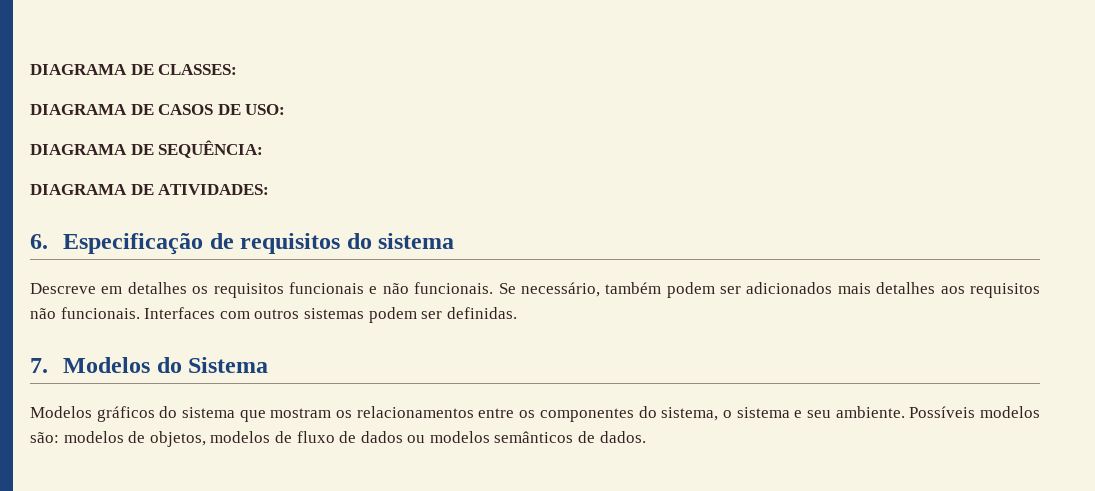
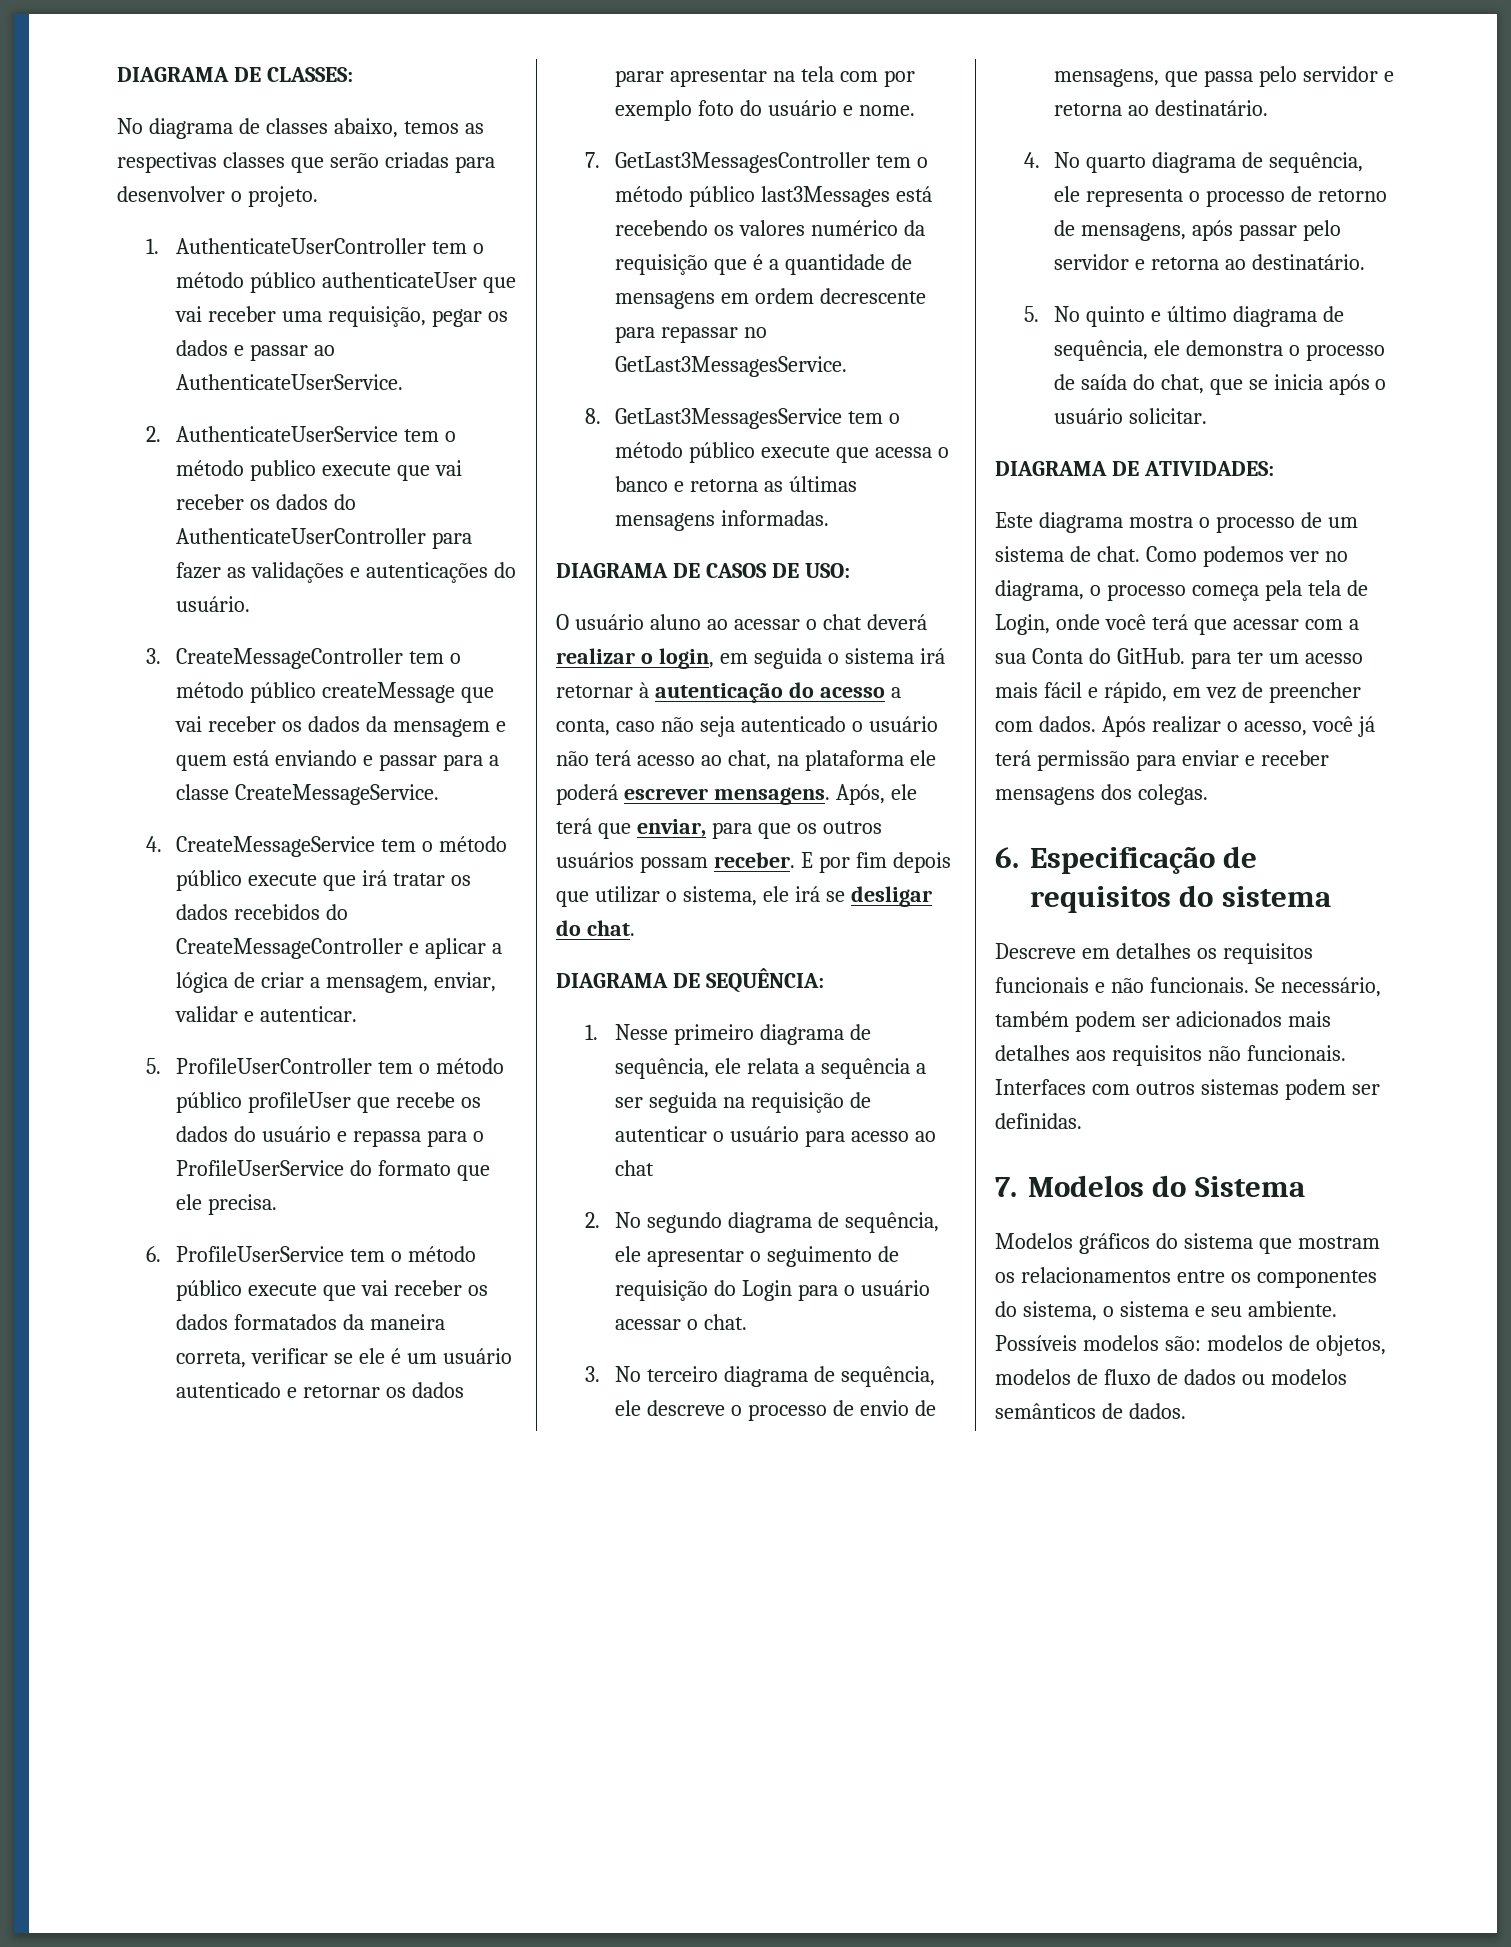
(238, 69) none -> [117,118,484,139] [117,152,495,173] [117,186,318,207] [146,238,484,254] [175,272,516,293] [174,306,508,327] [175,340,335,361] [175,374,403,390] [146,426,456,442] [175,460,462,481] [175,494,356,510] [175,528,472,549] [175,562,516,583] [175,596,250,612] [146,648,461,669] [175,682,494,703] [174,716,506,737] [175,750,499,771] [175,784,439,805] [146,836,507,857] [175,870,471,891] [175,904,348,920] [175,938,502,959] [175,972,496,993] [174,1006,357,1022] [146,1058,504,1074] [175,1092,481,1113] [175,1126,484,1147] [175,1160,490,1181] [175,1194,277,1215] [146,1246,476,1262] [175,1280,488,1301] [175,1314,445,1330] [175,1348,512,1368] [175,1382,464,1398] [614,66,915,87] [614,100,915,121] [585,152,928,173] [614,186,932,207] [614,220,925,236] [614,254,912,275] [614,288,926,309] [614,326,767,343] [614,356,847,377] [585,408,900,429] [614,442,949,463] [614,476,857,492] [614,510,829,531] // No diagrama de classes abaixo, temos as respectivas classes que serão criadas para desenvolver o projeto. // 1. AuthenticateUserController tem o método público authenticateUser que vai receber uma requisição, pegar os dados e passar ao AuthenticateUserService. // 2. AuthenticateUserService tem o método publico execute que vai receber os dados do AuthenticateUserController para fazer as validações e autenticações do usuário. // 3. CreateMessageController tem o método público createMessage que vai receber os dados da mensagem e quem está enviando e passar para a classe CreateMessageService. // 4. CreateMessageService tem o método público execute que irá tratar os dados recebidos do CreateMessageController e aplicar a lógica de criar a mensagem, enviar, validar e autenticar. // 5. ProfileUserController tem o método público profileUser que recebe os dados do usuário e repassa para o ProfileUserService do formato que ele precisa. // 6. ProfileUserService tem o método público execute que vai receber os dados formatados da maneira correta, verificar se ele é um usuário autenticado e retornar os dados parar apresentar na tela com por exemplo foto do usuário e nome. // 7. GetLast3MessagesController tem o método público last3Messages está recebendo os valores numérico da requisição que é a quantidade de mensagens em ordem decrescente para repassar no GetLast3MessagesService. // 8. GetLast3MessagesService tem o método público execute que acessa o banco e retorna as últimas mensagens informadas.
[30,140,264,158] [30,184,270,195] DIAGRAMA DE SEQUÊNCIA: // DIAGRAMA DE ATIVIDADES: -> [556,614,927,630] [556,648,945,669] [556,682,901,703] [556,716,938,737] [556,750,936,771] [556,784,917,805] [556,818,882,839] [556,852,951,873] [556,886,932,907] [556,920,635,936] [556,968,824,993] [585,1024,871,1045] [614,1058,926,1079] [614,1092,871,1113] [614,1126,936,1147] [614,1160,654,1176] [585,1212,939,1233] [614,1246,899,1267] [614,1280,930,1301] [614,1314,747,1330] [585,1366,935,1387] [614,1400,936,1421] [1053,66,1394,87] [1053,100,1268,116] [1024,152,1363,173] [1053,186,1387,207] [1053,220,1341,241] [1053,254,1365,270] [1024,306,1344,327] [1053,340,1385,361] [1053,374,1387,395] [1053,408,1207,424] [995,461,1274,476] [995,512,1358,533] [995,546,1348,567] [995,580,1368,601] [995,614,1359,635] [995,648,1363,669] [995,682,1361,703] [995,716,1375,737] [995,750,1329,771] [995,784,1208,805] O usuário aluno ao acessar o chat deverá realizar o login, em seguida o sistema irá retornar à autenticação do acesso a conta, caso não seja autenticado o usuário não terá acesso ao chat, na plataforma ele poderá escrever mensagens. Após, ele terá que enviar, para que os outros usuários possam receber. E por fim depois que utilizar o sistema, ele irá se desligar do chat. // DIAGRAMA DE SEQUÊNCIA: // 1. Nesse primeiro diagrama de sequência, ele relata a sequência a ser seguida na requisição de autenticar o usuário para acesso ao chat // 2. No segundo diagrama de sequência, ele apresentar o seguimento de requisição do Login para o usuário acessar o chat. // 3. No terceiro diagrama de sequência, ele descreve o processo de envio de mensagens, que passa pelo servidor e retorna ao destinatário. // 4. No quarto diagrama de sequência, ele representa o processo de retorno de mensagens, após passar pelo servidor e retorna ao destinatário. // 5. No quinto e último diagrama de sequência, ele demonstra o processo de saída do chat, que se inicia após o usuário solicitar. // DIAGRAMA DE ATIVIDADES: // Este diagrama mostra o processo de um sistema de chat. Como podemos ver no diagrama, o processo começa pela tela de Login, onde você terá que acessar com a sua Conta do GitHub. para ter um acesso mais fácil e rápido, em vez de preencher com dados. Após realizar o acesso, você já terá permissão para enviar e receber mensagens dos colegas.

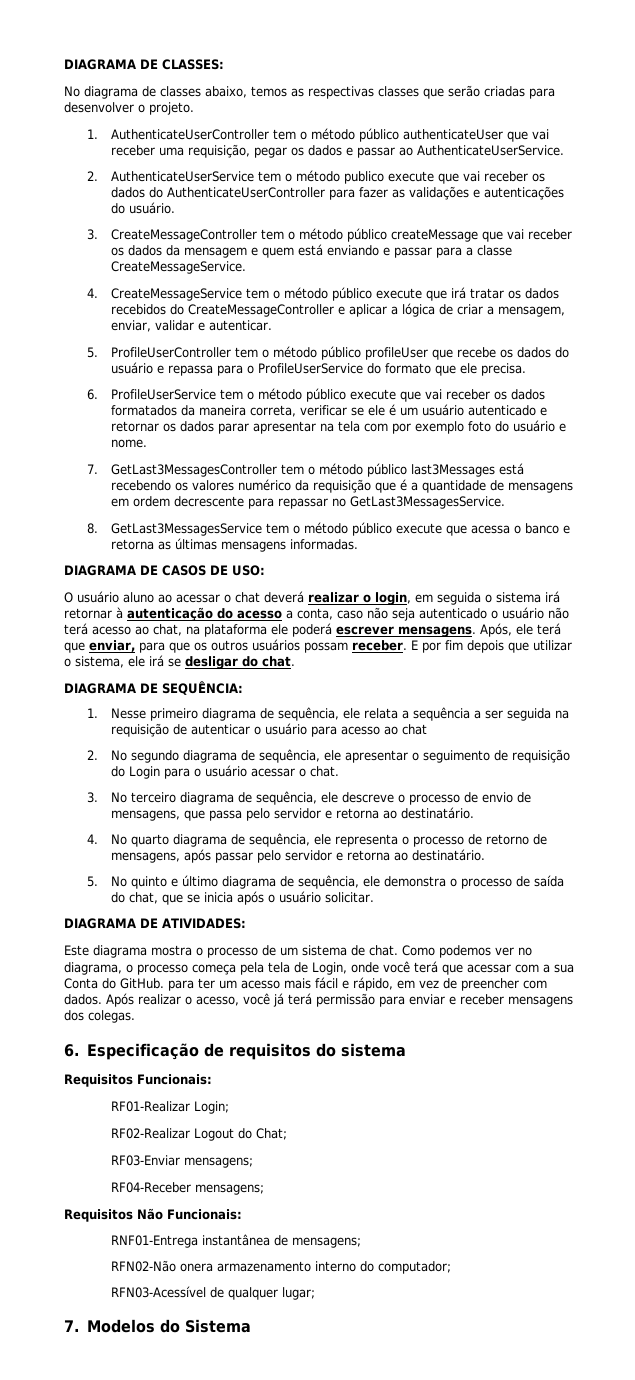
[995,943,1313,964] [995,977,1381,997] [995,1011,1331,1032] [995,1045,1346,1066] [995,1079,1380,1100] [995,1113,1082,1129] [995,1175,1305,1197] [995,1233,1380,1254] [995,1267,1377,1288] [995,1301,1337,1321] [995,1335,1386,1356] [995,1369,1347,1385] [995,1403,1186,1419] Descreve em detalhes os requisitos funcionais e não funcionais. Se necessário, também podem ser adicionados mais detalhes aos requisitos não funcionais. Interfaces com outros sistemas podem ser definidas. // 7. Modelos do Sistema // Modelos gráficos do sistema que mostram os relacionamentos entre os componentes do sistema, o sistema e seu ambiente. Possíveis modelos são: modelos de objetos, modelos de fluxo de dados ou modelos semânticos de dados. -> [64,1074,212,1087] [110,1101,229,1114] [110,1128,287,1141] [110,1155,253,1168] [110,1182,264,1195] [64,1208,242,1222] [110,1234,361,1248] [110,1260,451,1274] [110,1286,315,1300] [64,1319,252,1333] Requisitos Funcionais: // RF01-Realizar Login; // RF02-Realizar Logout do Chat; // RF03-Enviar mensagens; // RF04-Receber mensagens; // Requisitos Não Funcionais: // RNF01-Entrega instantânea de mensagens; // RFN02-Não onera armazenamento interno do computador; // RFN03-Acessível de qualquer lugar; // 7. Modelos do Sistema

